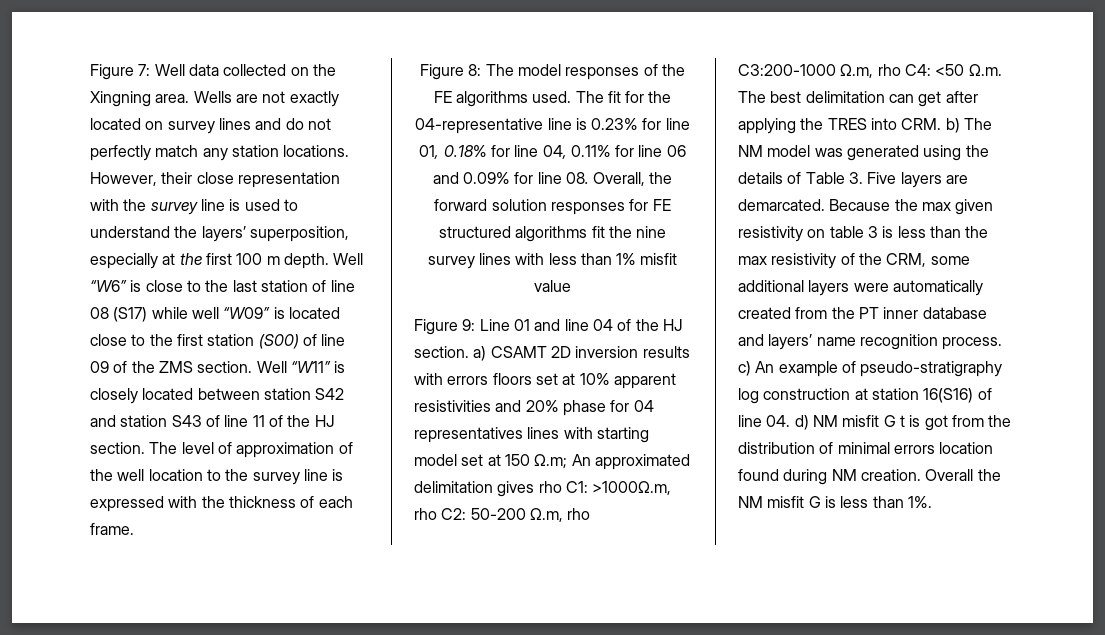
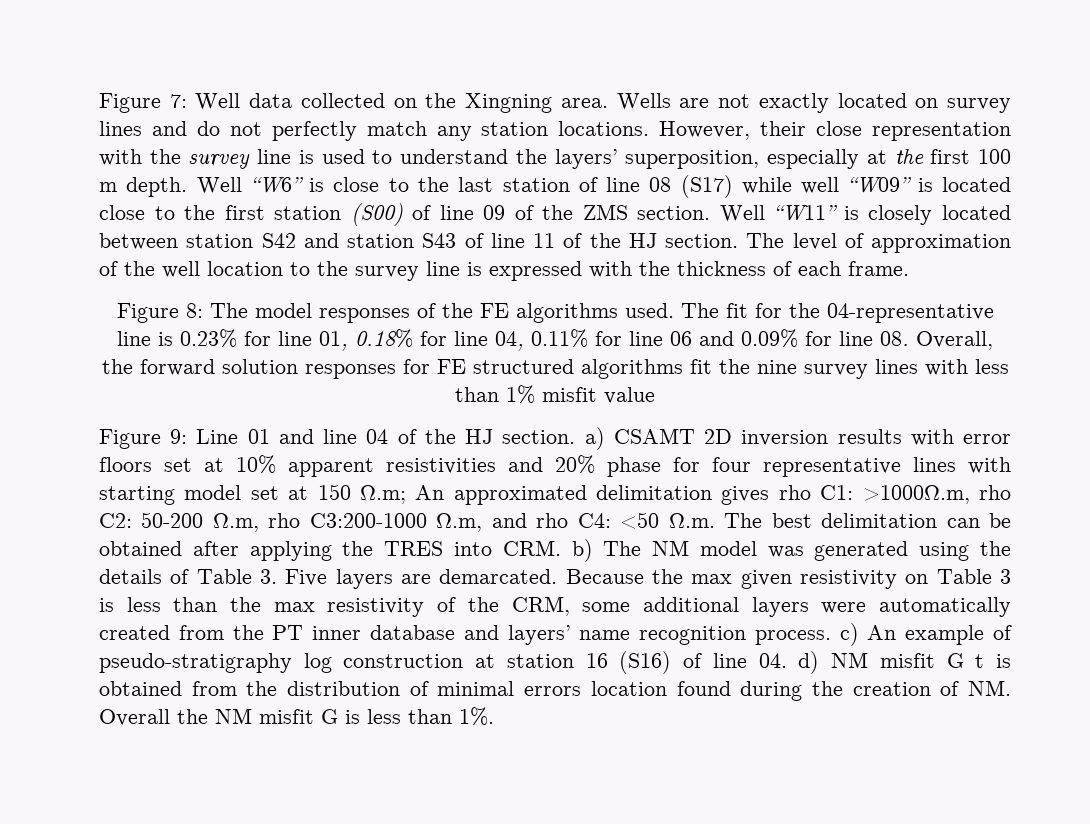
[447,376,489,385] errors -> [963,434,1012,444] error
[633,400,654,412] [414,427,523,443] 04 representatives -> [712,457,901,477] four representative
(874, 71) none -> [491,513,527,528] and
[918,91,942,107] get -> [989,513,1012,528] [99,541,182,556] be obtained
[829,226,864,238] table -> [936,569,992,584] Table
[923,388,974,403] 16(S16) -> [585,651,672,674] 16 (S16)
[924,415,948,431] got -> [99,681,182,696] obtained
[831,469,921,481] NM creation. -> [811,680,1012,696] the creation of NM.

